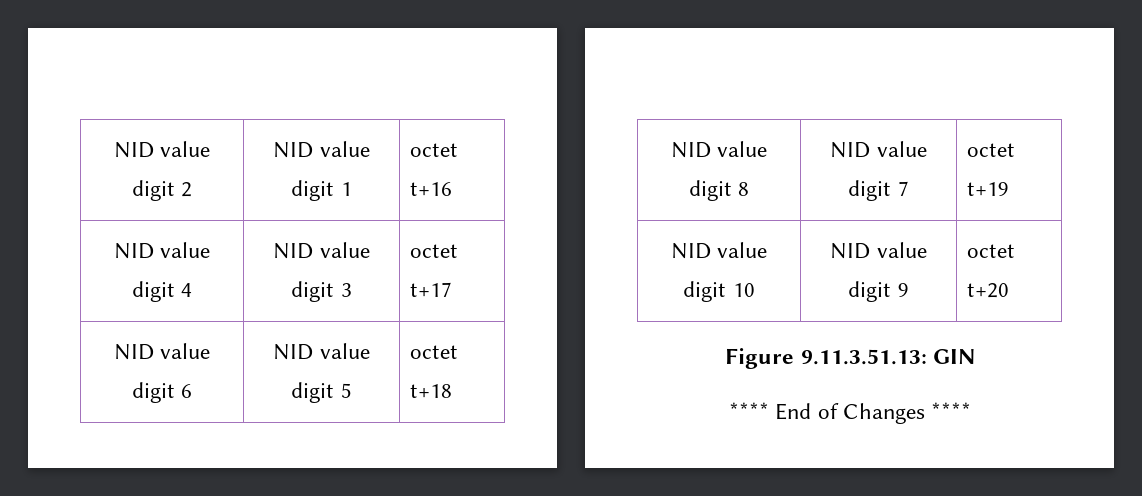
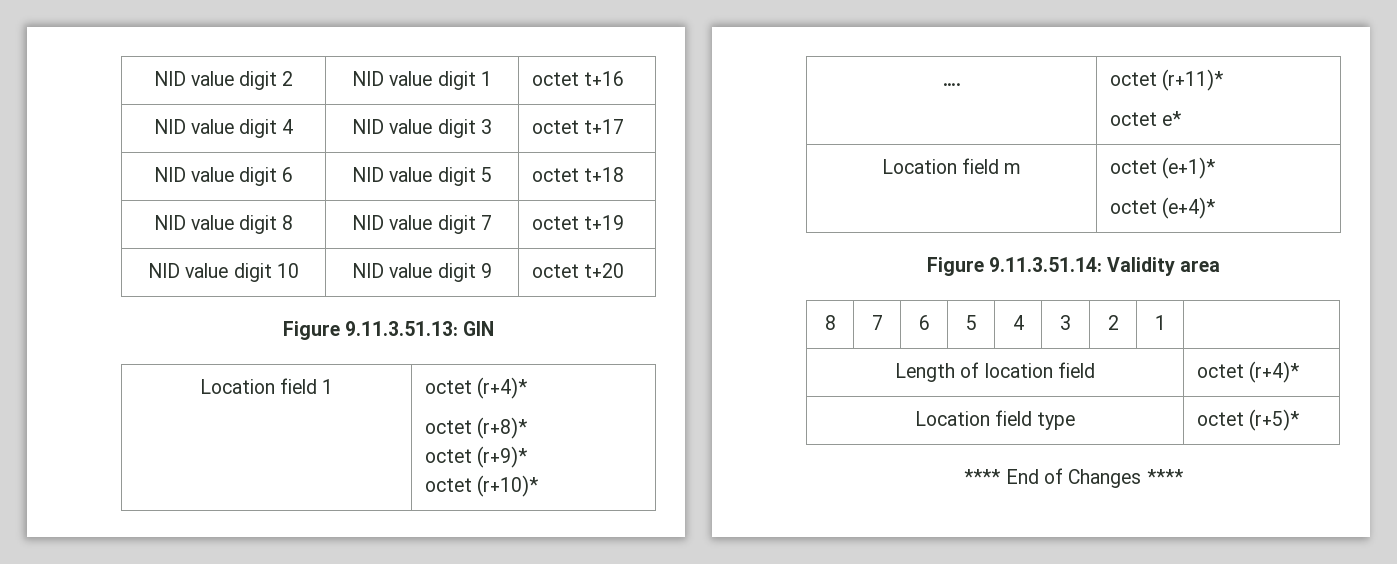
(975, 356) none -> [199,378,334,394] [425,377,528,399] [425,417,528,439] [425,446,528,468] [425,475,539,497] [942,83,961,86] [1110,69,1224,91] [1110,111,1182,126] [881,158,1022,174] [1110,157,1216,179] [1110,197,1216,219] [926,257,1221,276] [824,315,836,330] [871,315,883,330] [918,315,930,330] [965,315,977,330] [1012,315,1024,330] [1060,315,1071,330] [1107,315,1119,330] [1154,315,1166,330] [895,362,1095,382] [1197,361,1300,383] [914,410,1076,430] [1197,409,1300,431] // Location field 1 | octet (r+4)* // octet (r+8)* // octet (r+9)* // octet (r+10)* // …. | octet (r+11)* // octet e* // Location field m | octet (e+1)* // octet (e+4)* // Figure 9.11.3.51.14: Validity area // 8 | 7 | 6 | 5 | 4 | 3 | 2 | 1 | // Length of location field | octet (r+4)* // Location field type | octet (r+5)*

